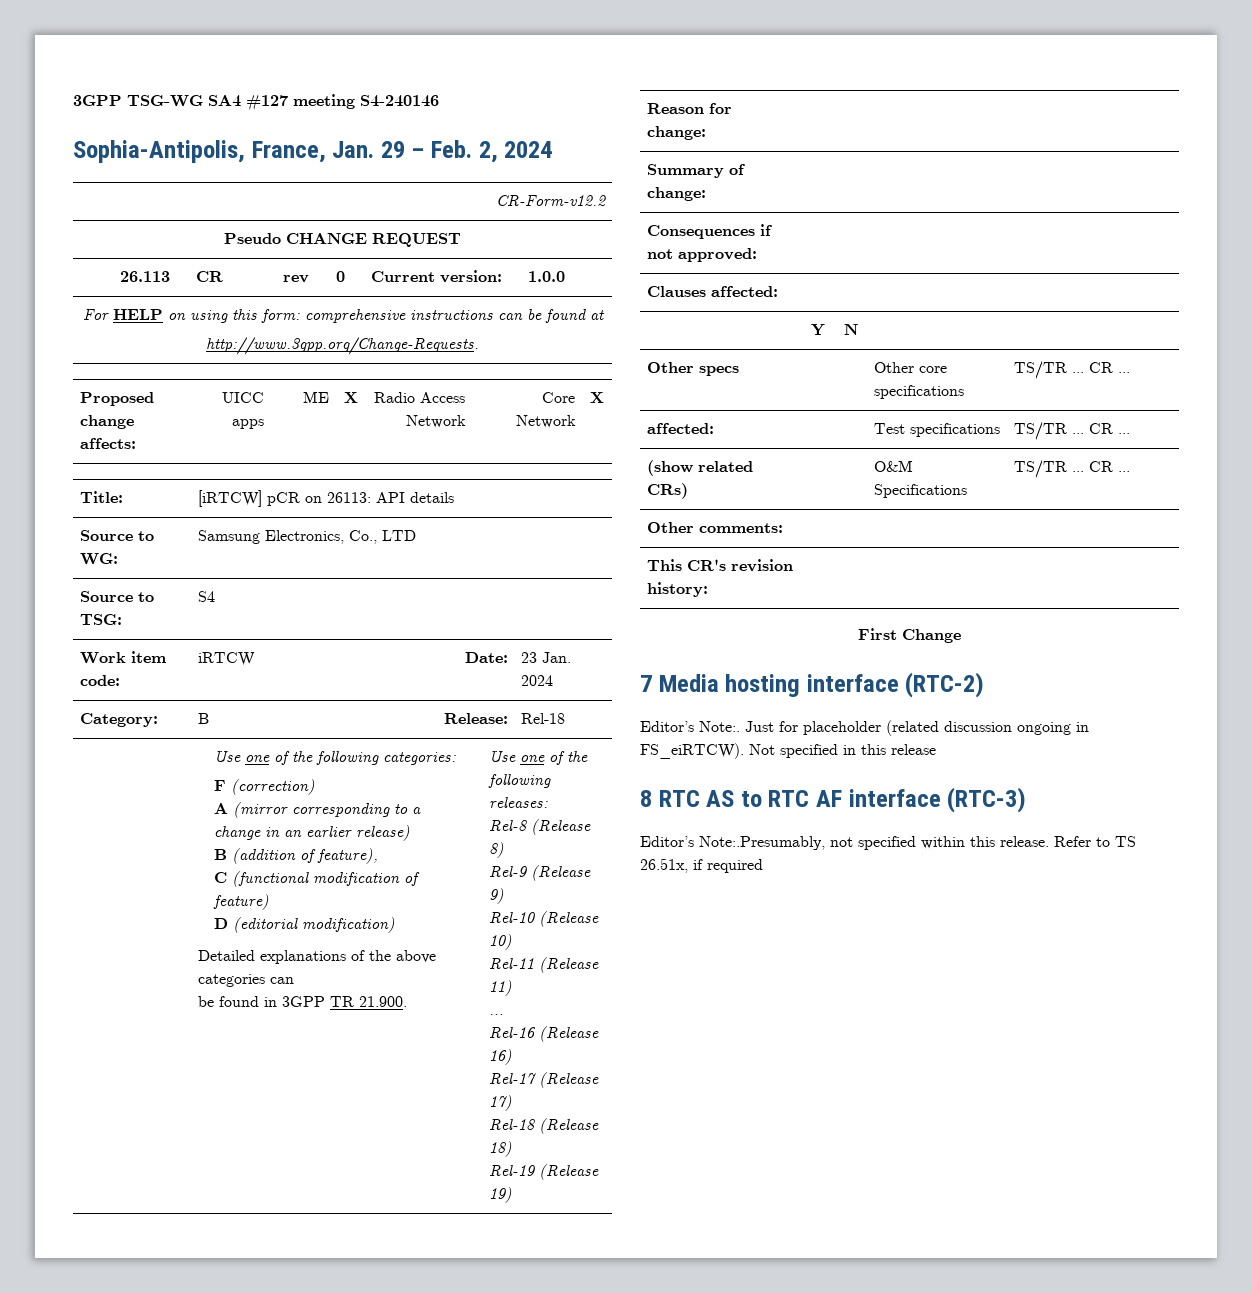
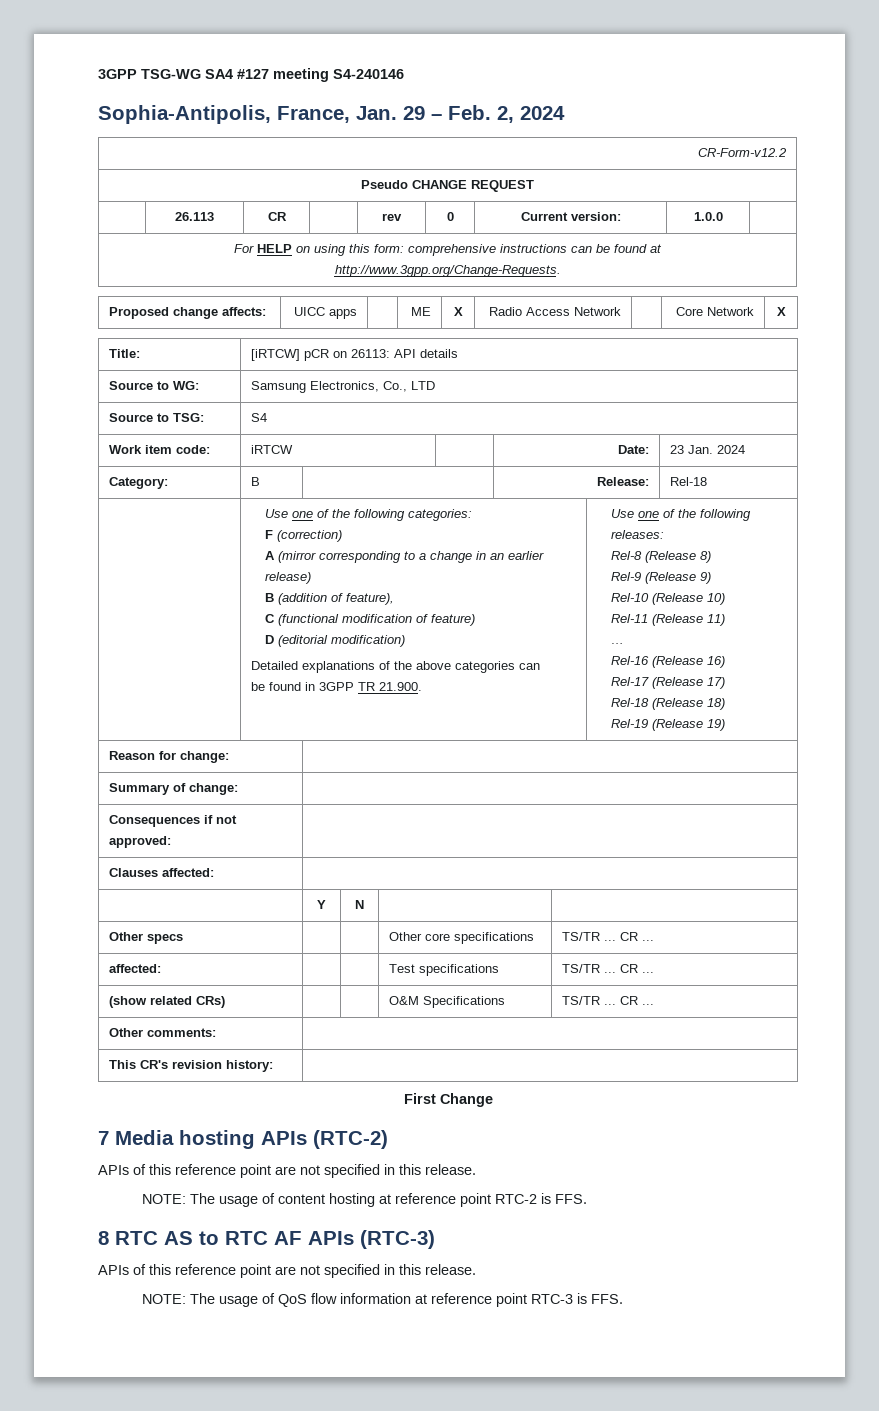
[806,674,899,692] interface -> [261,1131,307,1145] APIs
[640,720,1089,736] [640,743,936,759] Editor’s Note:. Just for placeholder (related discussion ongoing in FS_eiRTCW). Not specified in this release -> [98,1164,476,1178] [141,1193,587,1207] APIs of this reference point are not specified in this release. // NOTE: The usage of content hosting at reference point RTC-2 is FFS.
[848,789,941,807] interface -> [308,1231,354,1245] APIs
[640,836,1136,850] [640,858,763,873] Editor’s Note:.Presumably, not specified within this release. Refer to TS 26.51x, if required -> [98,1264,476,1278] [141,1293,623,1307] APIs of this reference point are not specified in this release. // NOTE: The usage of QoS flow information at reference point RTC-3 is FFS.

